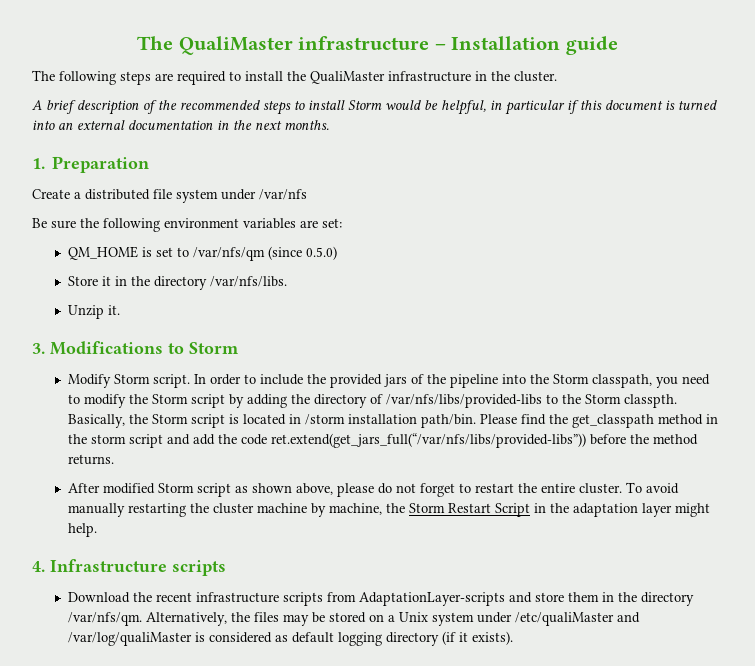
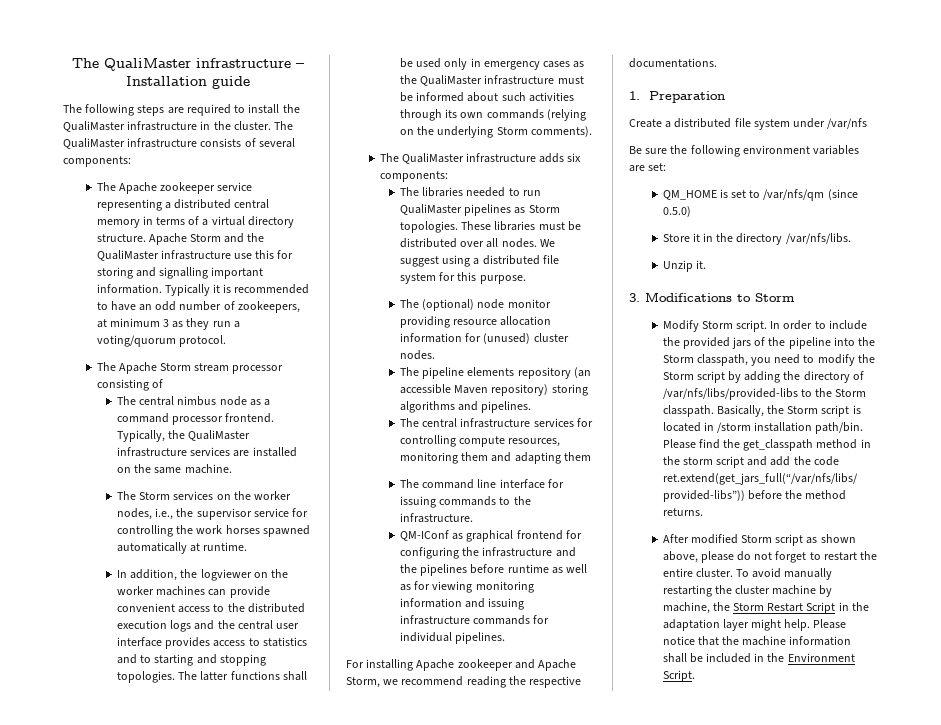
[32,100,717,115] [32,120,329,130] // A brief description of the recommended steps to install Storm would be helpful, in particular if this document is turned into an external documentation in the next months. -> [274,121,294,130] [63,138,295,149] [63,156,131,167] [96,182,253,194] [96,199,270,211] [96,216,294,228] [96,233,265,245] [96,250,294,261] [96,267,264,279] [96,284,310,296] [96,301,300,313] [96,318,240,330] [96,335,226,347] [96,362,284,374] [96,379,163,391] [116,396,271,406] [116,413,275,425] [116,430,251,442] [116,447,297,457] [116,464,232,474] [116,491,292,500] [116,508,309,520] [116,525,310,537] [116,542,248,554] [116,569,289,581] [116,586,270,598] [116,603,305,613] [116,620,300,632] [116,637,307,649] [116,654,266,666] [116,671,307,683] [399,58,585,70] [399,75,584,86] [399,92,574,102] [399,109,586,121] [399,126,592,138] [379,153,582,164] [379,171,448,182] [399,187,541,197] [399,204,560,216] [399,221,581,233] [399,238,555,248] [399,255,559,267] [399,272,526,284] [399,299,551,311] [399,316,552,328] [399,333,569,344] [399,350,435,360] [399,367,591,379] [399,384,588,396] [399,401,532,413] [399,418,593,428] [399,435,561,447] [399,452,591,464] [399,479,564,489] [399,496,531,508] [399,513,473,523] [399,530,582,542] [399,547,576,559] [399,564,588,576] [399,581,534,593] [399,598,525,610] [399,615,550,625] [399,632,506,644] [346,659,577,671] [346,676,582,688] [629,58,717,68] The QualiMaster infrastructure consists of several components: // The Apache zookeeper service representing a distributed central memory in terms of a virtual directory structure. Apache Storm and the QualiMaster infrastructure use this for storing and signalling important information. Typically it is recommended to have an odd number of zookeepers, at minimum 3 as they run a voting/quorum protocol. // The Apache Storm stream processor consisting of // The central nimbus node as a command processor frontend. Typically, the QualiMaster infrastructure services are installed on the same machine. // The Storm services on the worker nodes, i.e., the supervisor service for controlling the work horses spawned automatically at runtime. // In addition, the logviewer on the worker machines can provide convenient access to the distributed execution logs and the central user interface provides access to statistics and to starting and stopping topologies. The latter functions shall be used only in emergency cases as the QualiMaster infrastructure must be informed about such activities through its own commands (relying on the underlying Storm comments). // The QualiMaster infrastructure adds six components: // The libraries needed to run QualiMaster pipelines as Storm topologies. These libraries must be distributed over all nodes. We suggest using a distributed file system for this purpose. // The (optional) node monitor providing resource allocation information for (unused) cluster nodes. // The pipeline elements repository (an accessible Maven repository) storing algorithms and pipelines. // The central infrastructure services for controlling compute resources, monitoring them and adapting them // The command line interface for issuing commands to the infrastructure. // QM-IConf as graphical frontend for configuring the infrastructure and the pipelines before runtime as well as for viewing monitoring information and issuing infrastructure commands for individual pipelines. // For installing Apache zookeeper and Apache Storm, we recommend reading the respective documentations.
[623,394,677,408] classpth. -> [662,405,714,417] classpath.
[32,559,226,576] [67,592,694,606] [67,612,640,626] [67,631,513,646] // 4. Infrastructure scripts // Download the recent infrastructure scripts from AdaptationLayer-scripts and store them in the directory /var/nfs/qm. Alternatively, the files may be stored on a Unix system under /etc/qualiMaster and /var/log/qualiMaster is considered as default logging directory (if it exists). -> [813,619,847,629] [662,636,852,646] [662,653,855,663] [662,670,695,682] Please notice that the machine information shall be included in the Environment Script.

